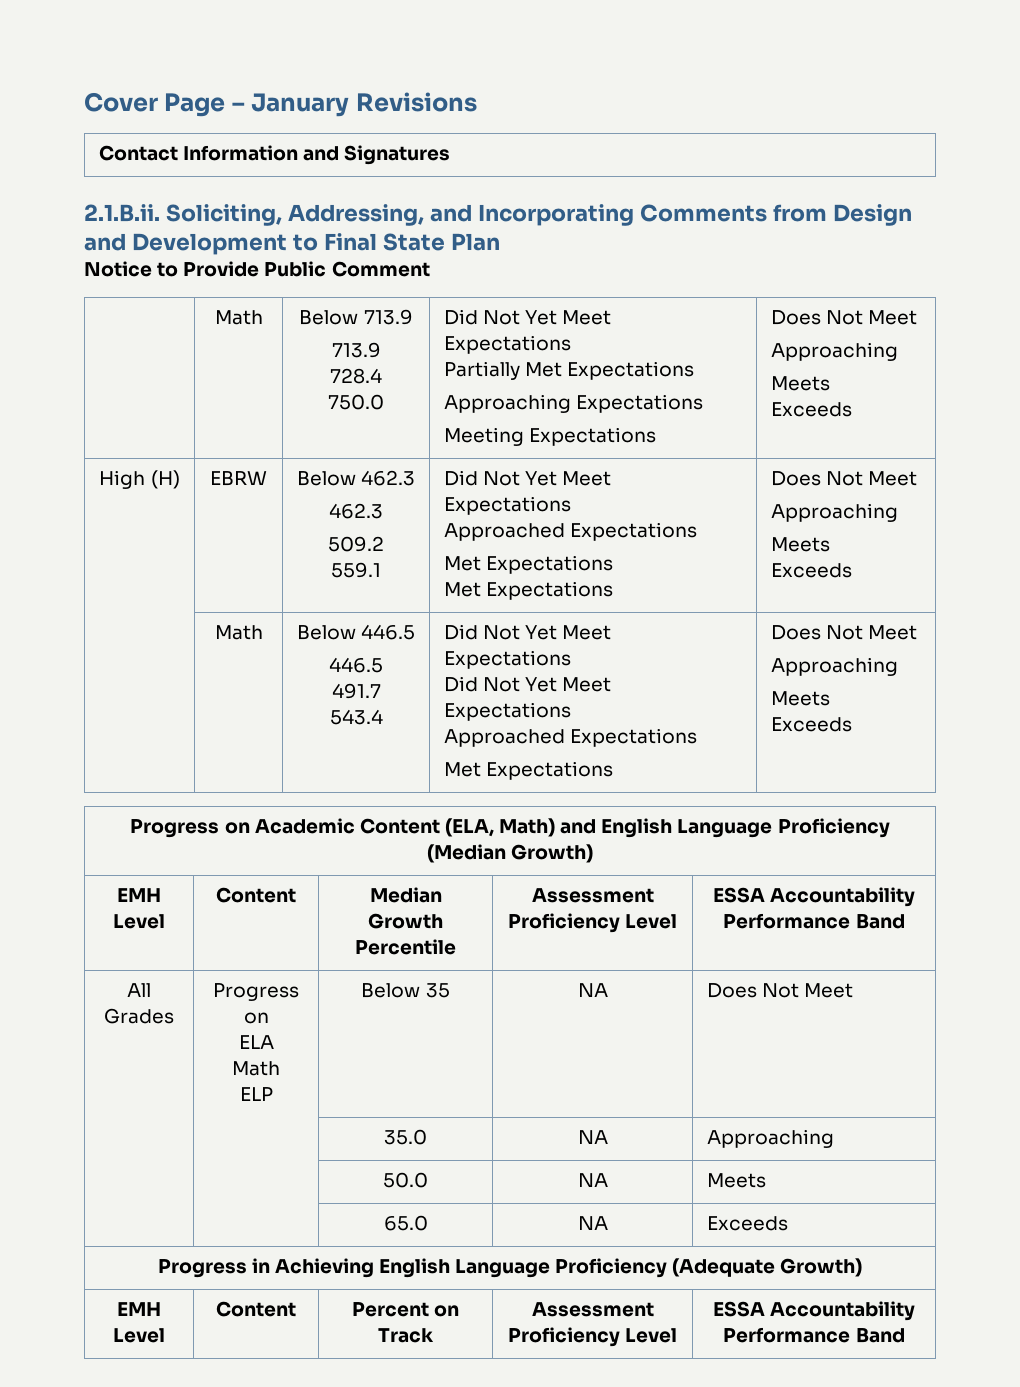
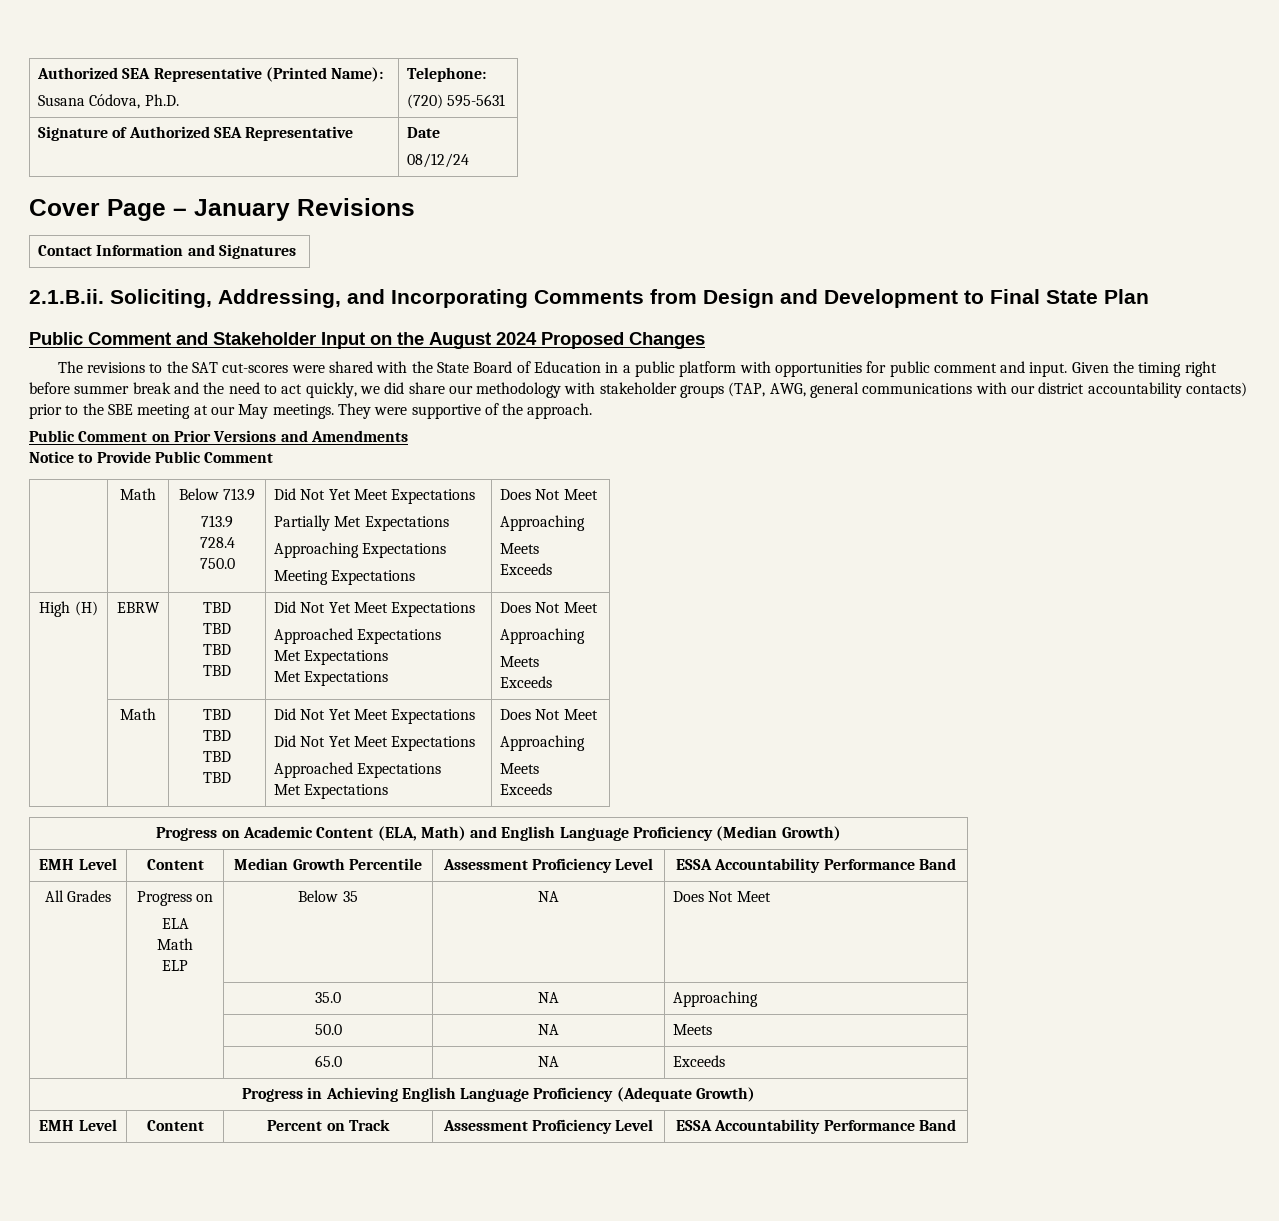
(84, 102) none -> [37,67,384,82] [38,94,179,109] [407,67,487,82] [407,94,506,109] [38,126,354,141] [407,127,441,138] [407,153,470,168] Authorized SEA Representative (Printed Name): // Susana Códova, Ph.D. | Telephone: // (720) 595-5631 // Signature of Authorized SEA Representative | Date // 08/12/24 //
(500, 242) none -> [29,332,705,349] [57,361,1217,377] [29,382,1248,398] [29,403,593,419] [29,430,408,442] // Public Comment and Stakeholder Input on the August 2024 Proposed Changes // The revisions to the SAT cut-scores were shared with the State Board of Education in a public platform with opportunities for public comment and input. Given the timing right before summer break and the need to act quickly, we did share our methodology with stakeholder groups (TAP, AWG, general communications with our district accountability contacts) prior to the SBE meeting at our May meetings. They were supportive of the approach. // Public Comment on Prior Versions and Amendments
[296,470,416,486] [329,503,383,519] [328,536,384,552] [331,562,381,578] Below 462.3 // 462.3 // 509.2 // 559.1 -> [203,602,231,613] [203,623,231,634] [203,644,231,655] [203,665,231,676] TBD // TBD // TBD // TBD
[296,624,416,640] [329,657,383,673] [331,683,381,699] [329,709,383,725] Below 446.5 // 446.5 // 491.7 // 543.4 -> [203,709,231,720] [203,730,231,741] [203,751,231,762] [203,772,231,783] TBD // TBD // TBD // TBD

